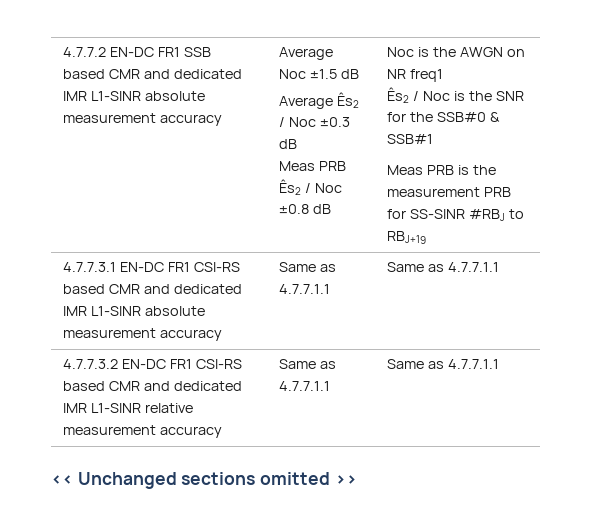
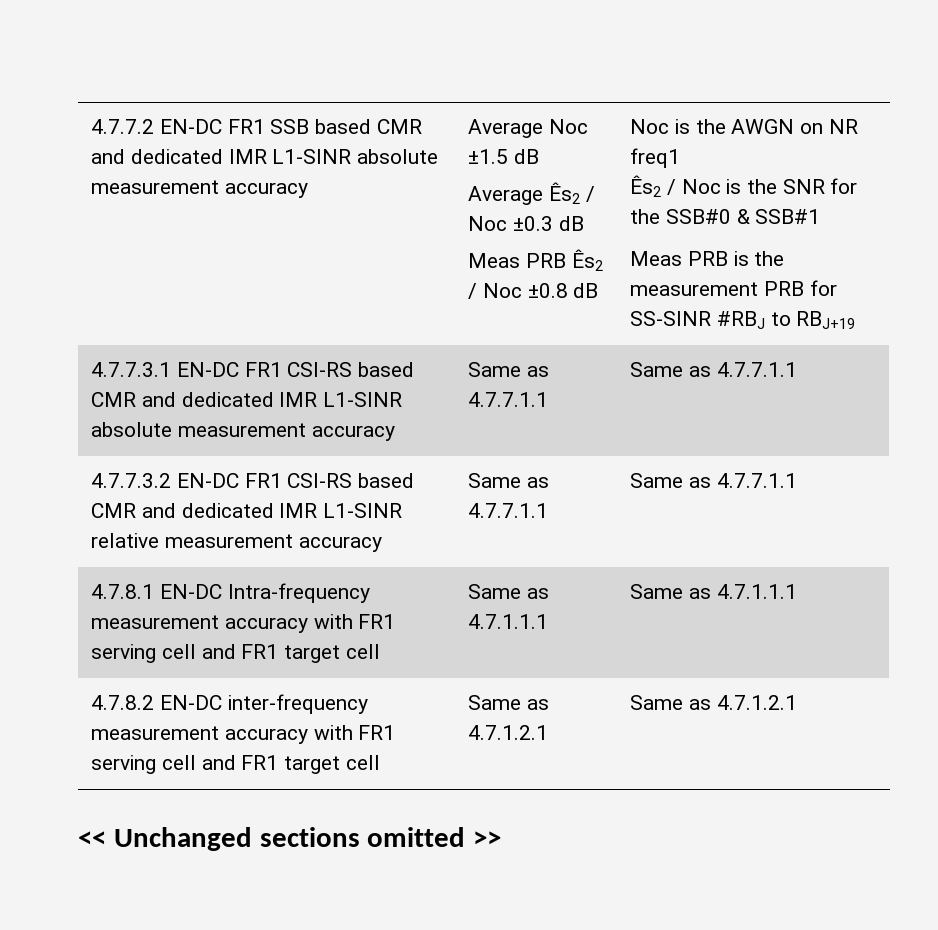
(499, 364) none -> [91,583,370,603] [91,614,396,633] [91,644,380,663] [468,584,549,599] [468,614,549,629] [630,584,797,599] [91,694,368,714] [91,725,396,744] [91,755,380,774] [468,695,549,710] [468,725,549,740] [630,695,797,710] // 4.7.8.1 EN-DC Intra-frequency measurement accuracy with FR1 serving cell and FR1 target cell | Same as 4.7.1.1.1 | Same as 4.7.1.1.1 // 4.7.8.2 EN-DC inter-frequency measurement accuracy with FR1 serving cell and FR1 target cell | Same as 4.7.1.2.1 | Same as 4.7.1.2.1

